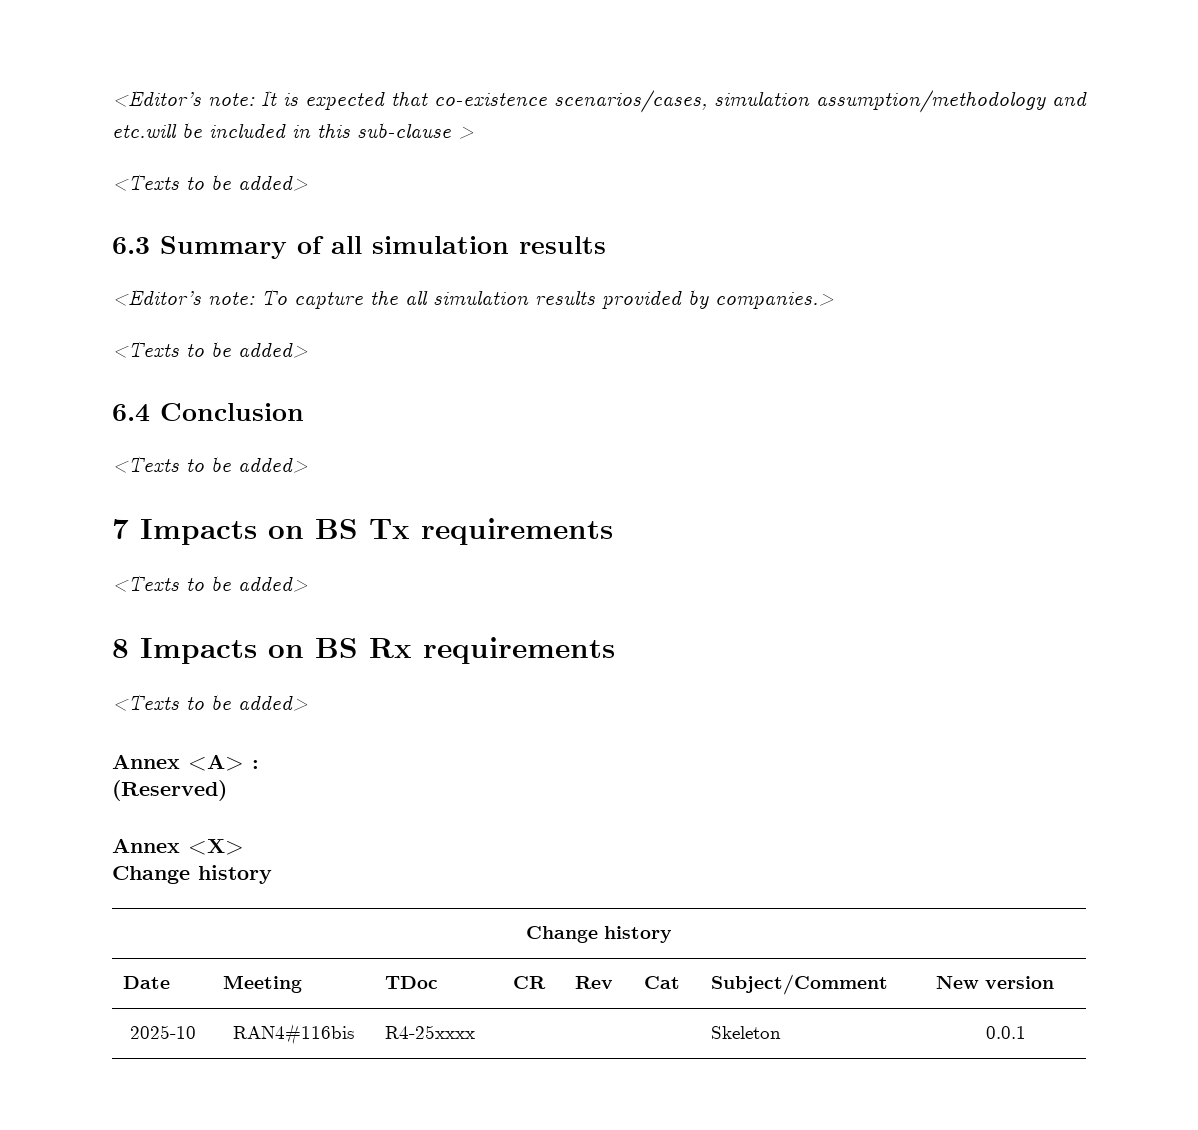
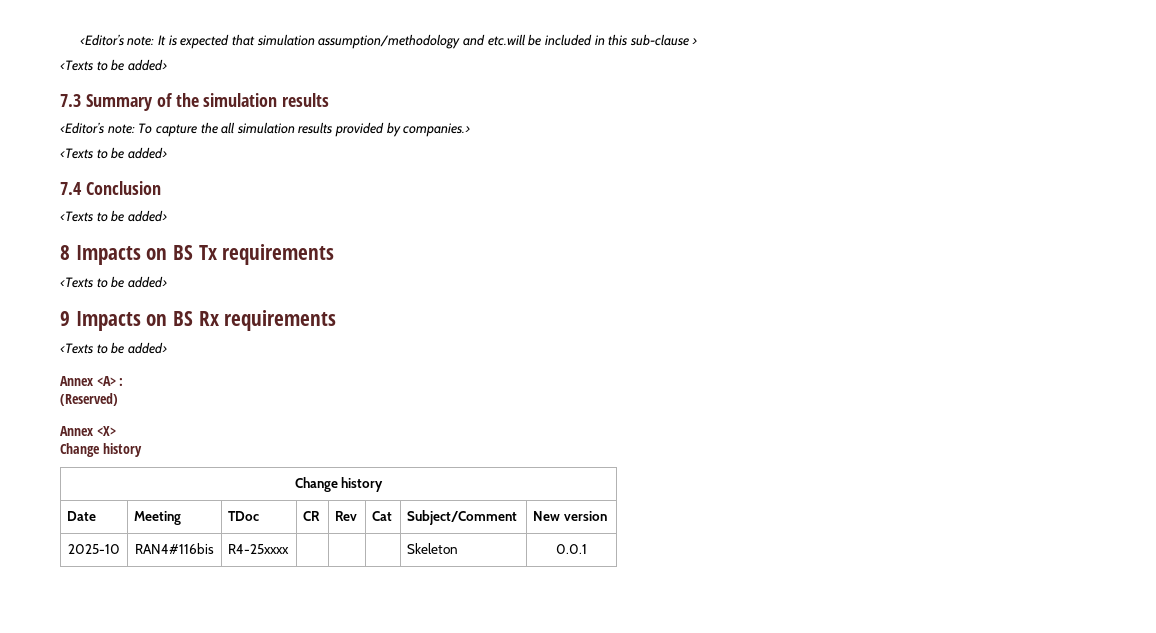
[434,90,707,113] co-existence scenarios/cases, -> (256, 40) none
[112,237,150,254] 6.3 -> [60,94,81,107] 7.3
[331,236,362,254] all -> [175,93,199,107] the
[112,404,150,422] 6.4 -> [60,182,82,195] 7.4
[112,519,129,539] 7 -> [60,245,70,260] 8
[112,639,129,658] 8 -> [60,311,70,326] 9

